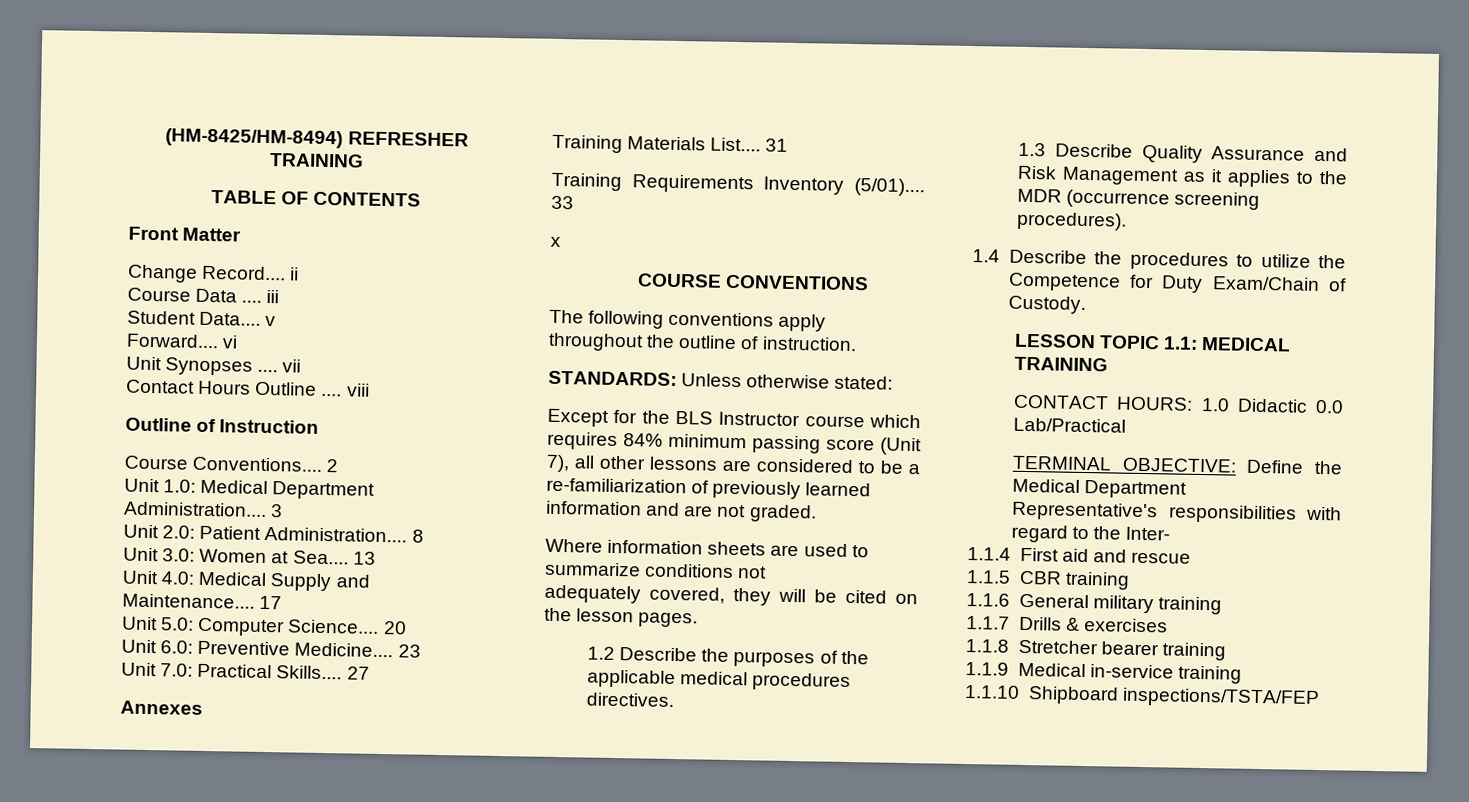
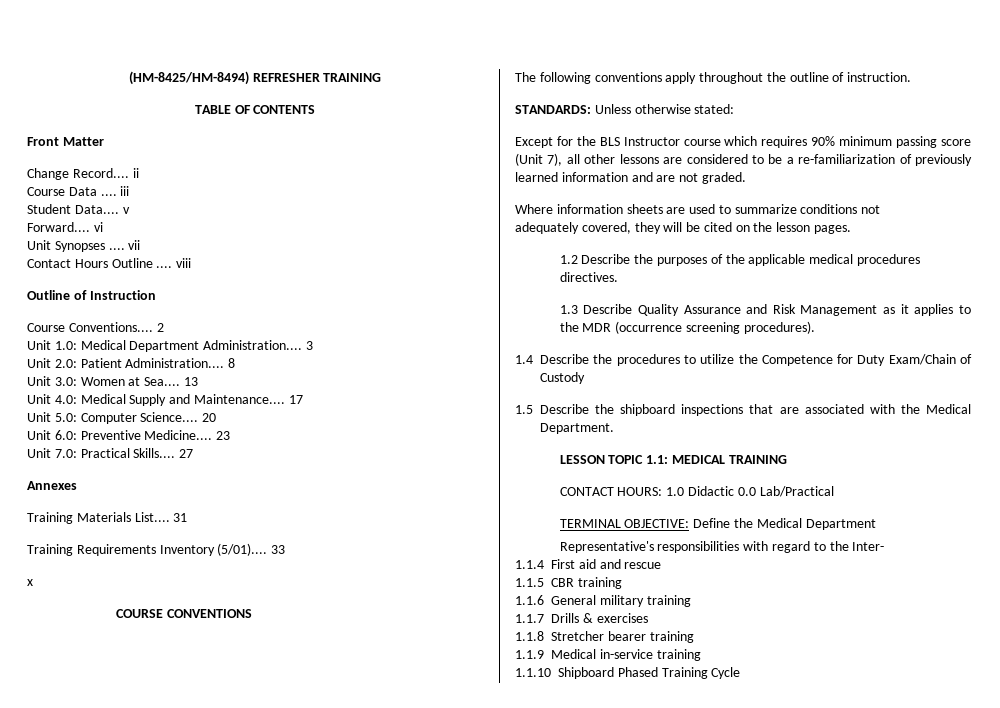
[623,433,663,447] 84% -> [811,136,836,146] 90%
[1007,295,1086,314] Custody. -> [540,372,585,384] [515,404,971,416] [540,423,614,434] Custody // 1.5 Describe the shipboard inspections that are associated with the Medical Department.
[1121,687,1320,709] inspections/TSTA/FEP -> [617,667,741,679] Phased Training Cycle

